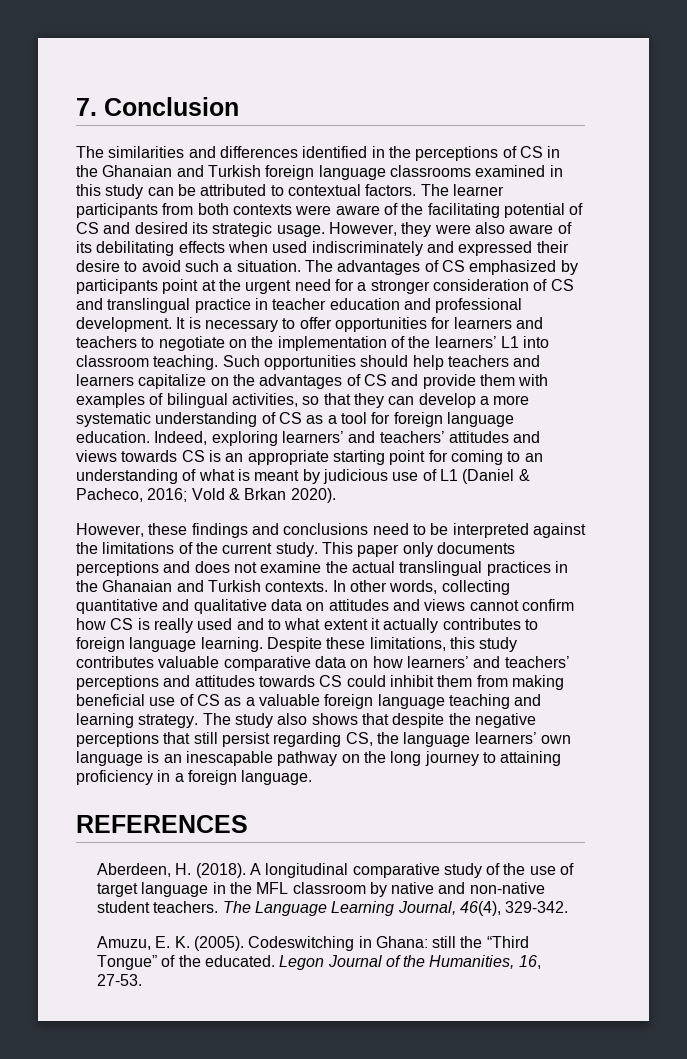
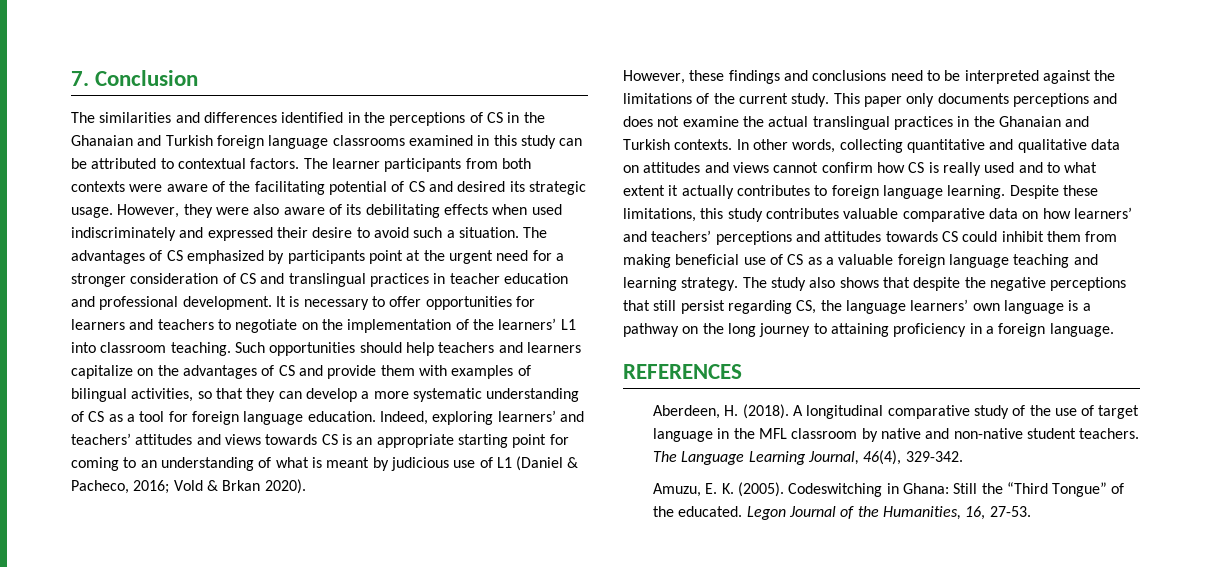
[194,298,251,313] practice -> [369,273,429,287] practices
[163,751,273,766] an inescapable -> [1082,303,1091,311] a
[432,936,457,948] still -> [953,483,978,494] Still

